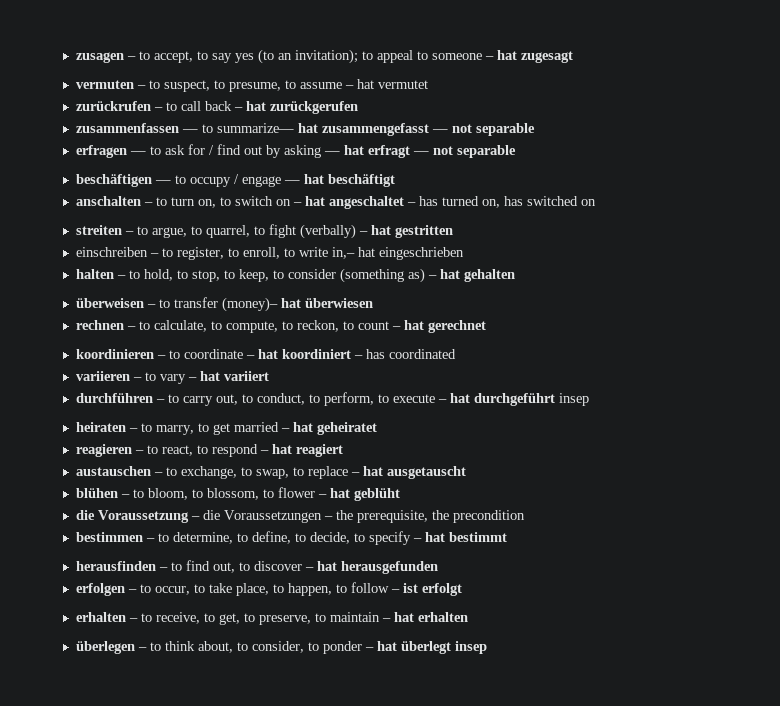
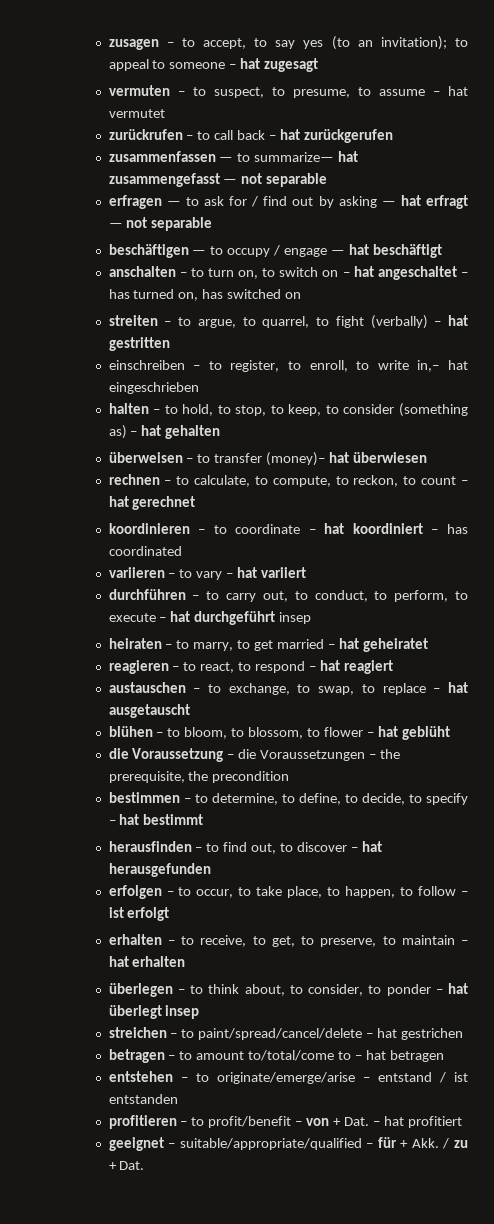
(487, 647) none -> [108,1027,464,1040] [108,1049,444,1063] [108,1071,469,1084] [108,1094,178,1104] [108,1115,462,1129] [108,1137,468,1151] [108,1161,145,1170] // streichen – to paint/spread/cancel/delete – hat gestrichen // betragen – to amount to/total/come to – hat betragen // entstehen – to originate/emerge/arise – entstand / ist entstanden // profitieren – to profit/benefit – von + Dat. – hat profitiert // geeignet – suitable/appropriate/qualified – für + Akk. / zu + Dat.

